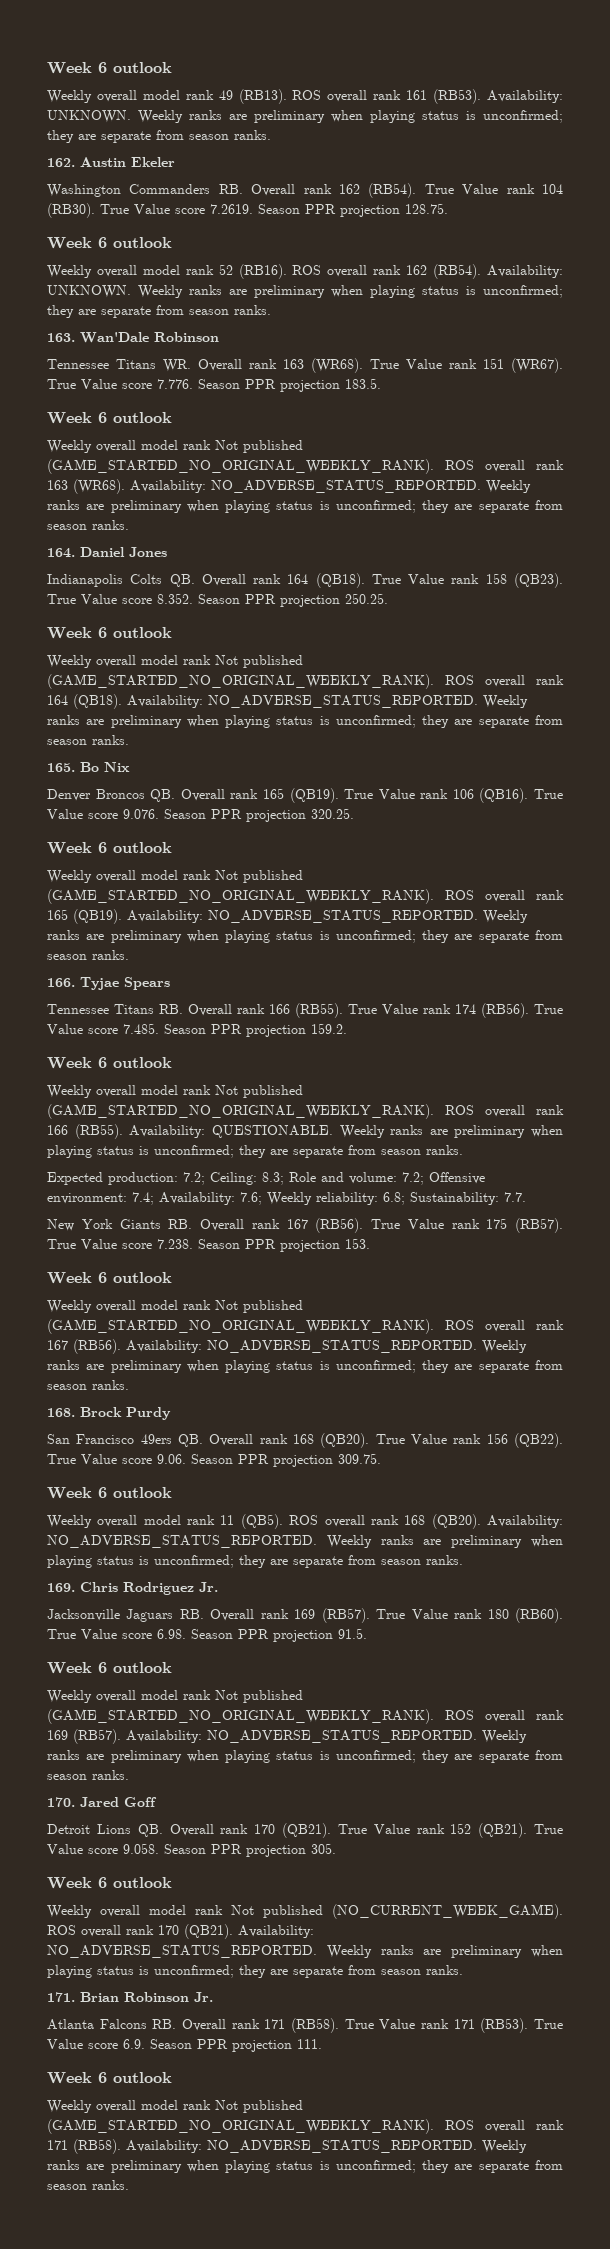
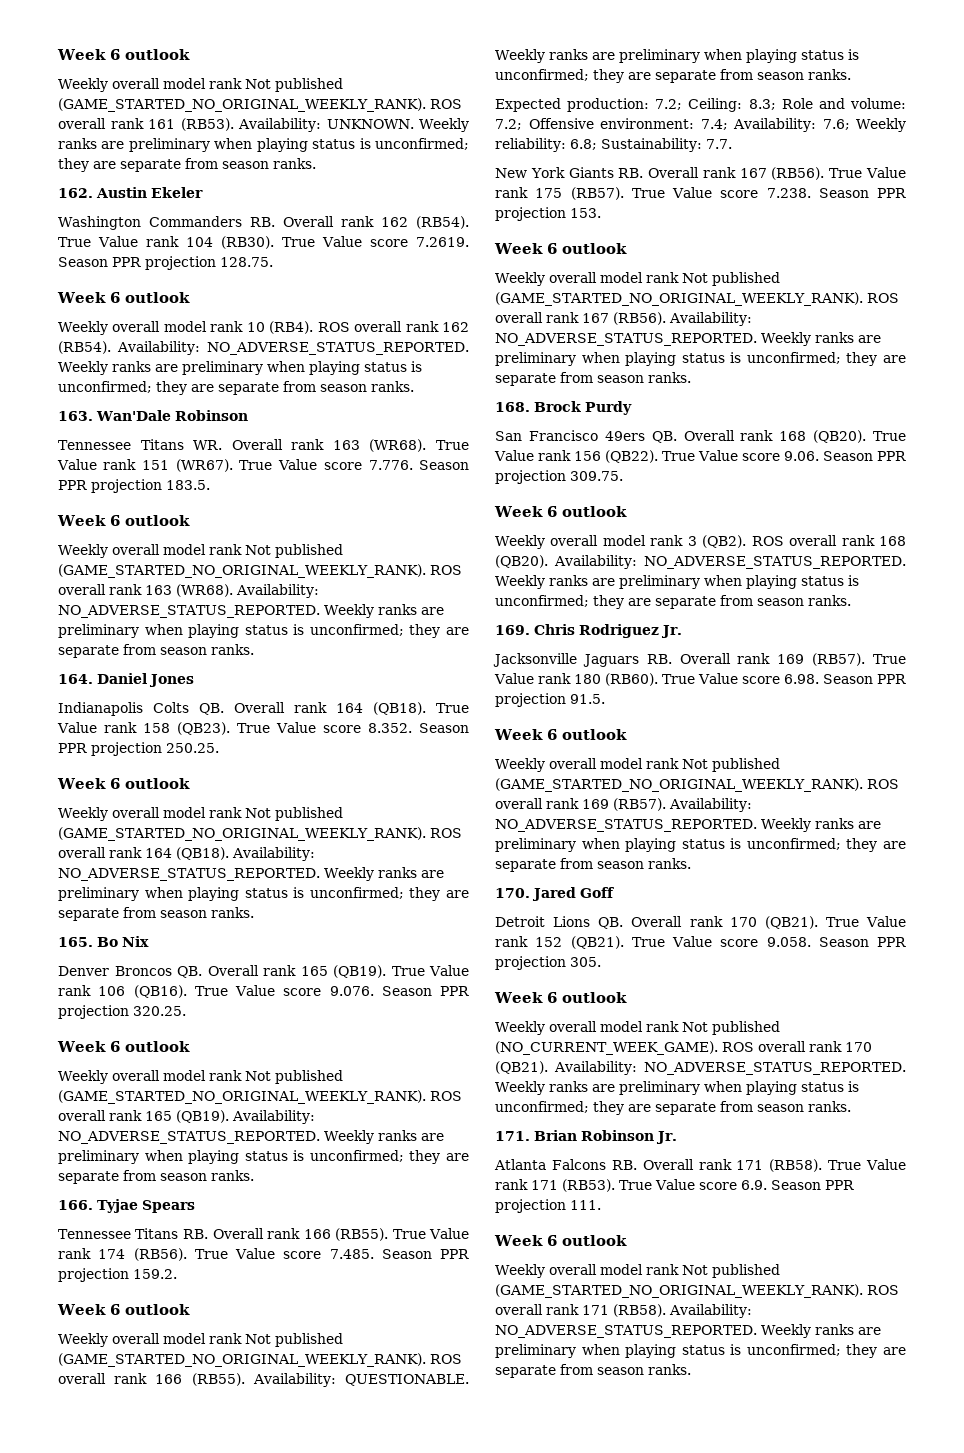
[47,62,172,74] [47,89,287,104] Week 6 outlook // Weekly overall model rank 49 (RB13). -> [57,49,190,60] [58,78,343,92] [58,98,426,112] Week 6 outlook // Weekly overall model rank Not published (GAME_STARTED_NO_ORIGINAL_WEEKLY_RANK).
[218,264,287,279] 52 (RB16). -> [246,321,314,334] 10 (RB4).
[47,285,131,298] UNKNOWN. -> [207,342,469,355] NO_ADVERSE_STATUS_REPORTED.
[220,1514,283,1529] 11 (QB5). -> [687,535,747,548] 3 (QB2).

